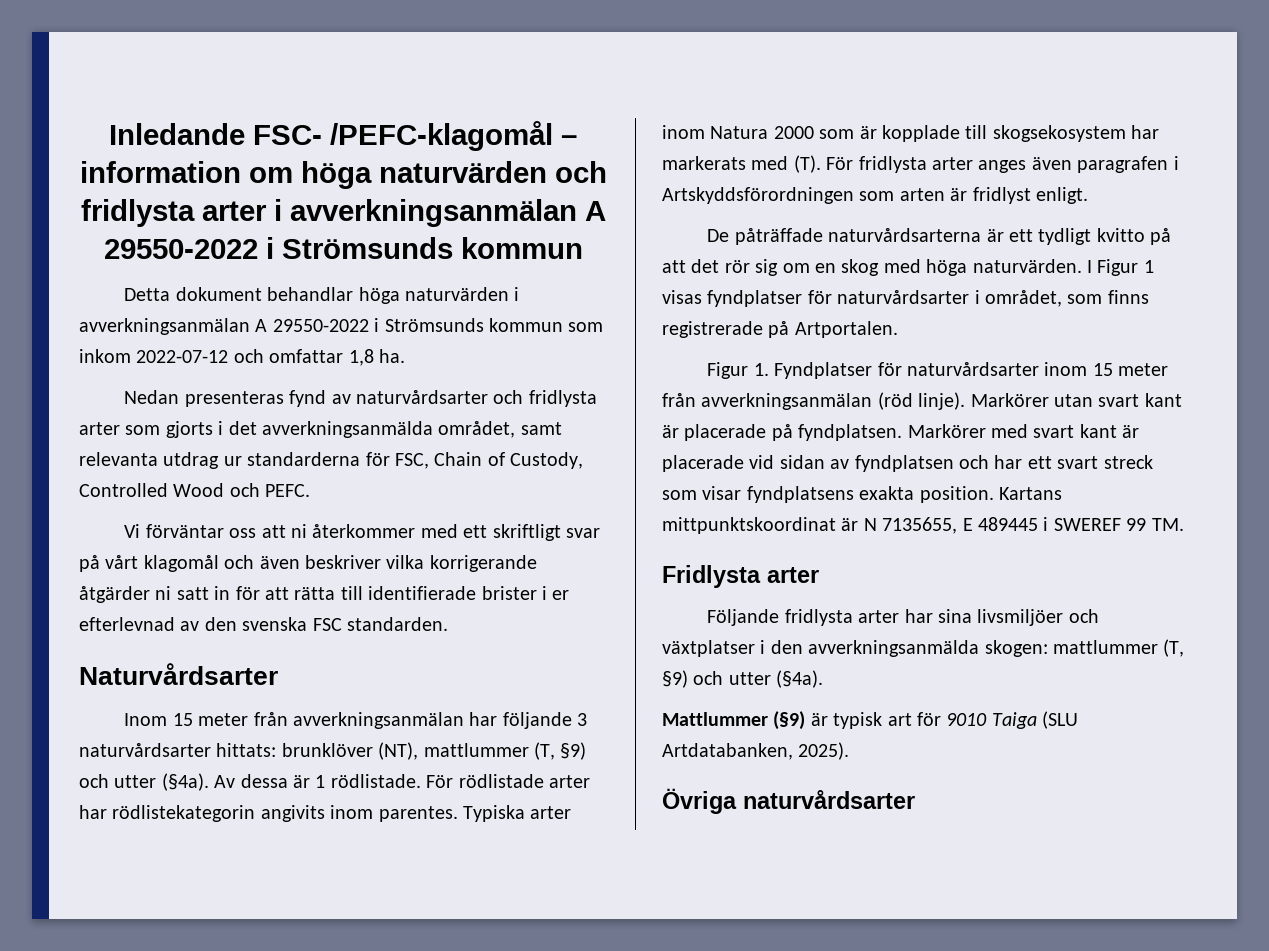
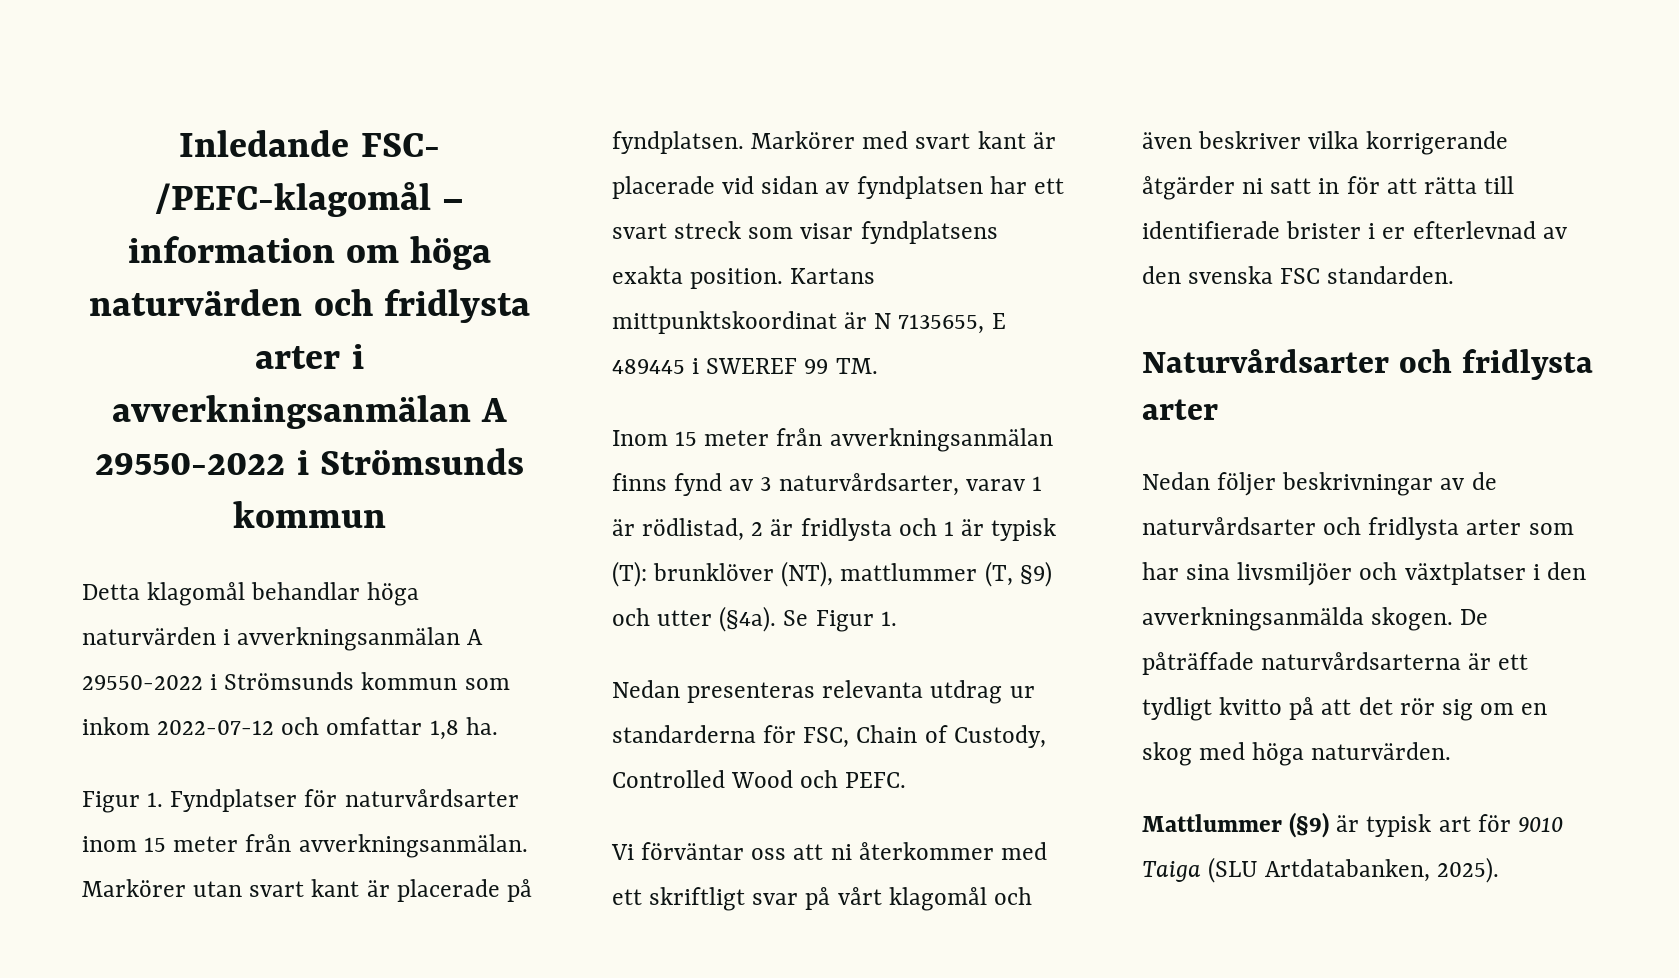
[175,287,262,301] dokument -> [147,582,246,606] klagomål
[124,390,597,407] [79,421,562,438] Nedan presenteras fynd av naturvårdsarter och fridlysta arter som gjorts i det avverkningsanmälda området, samt -> [82,789,519,813] [82,834,528,858] [82,879,532,902] [612,131,1056,154] [612,176,1064,199] [612,221,998,244] [612,266,876,289] [612,311,1006,334] [612,358,878,374] [612,428,1053,452] [612,473,1042,496] [612,518,1057,541] [612,561,1052,587] [612,606,897,632] [612,680,816,703] Figur 1. Fyndplatser för naturvårdsarter inom 15 meter från avverkningsanmälan. Markörer utan svart kant är placerade på fyndplatsen. Markörer med svart kant är placerade vid sidan av fyndplatsen har ett svart streck som visar fyndplatsens exakta position. Kartans mittpunktskoordinat är N 7135655, E 489445 i SWEREF 99 TM. // Inom 15 meter från avverkningsanmälan finns fynd av 3 naturvårdsarter, varav 1 är rödlistad, 2 är fridlysta och 1 är typisk (T): brunklöver (NT), mattlummer (T, §9) och utter (§4a). Se Figur 1. // Nedan presenteras
[124,712,588,729] [79,742,587,760] [79,773,590,791] [79,805,572,822] [662,125,1160,142] [662,155,1179,173] [662,187,1088,204] // Inom 15 meter från avverkningsanmälan har följande 3 naturvårdsarter hittats: brunklöver (NT), mattlummer (T, §9) och utter (§4a). Av dessa är 1 rödlistade. För rödlistade arter har rödlistekategorin angivits inom parentes. Typiska arter inom Natura 2000 som är kopplade till skogsekosystem har markerats med (T). För fridlysta arter anges även paragrafen i Artskyddsförordningen som arten är fridlyst enligt. // -> [1398,349,1593,380] [1142,399,1218,420] [1142,472,1497,496] [1142,517,1574,540] [1142,562,1586,586] [1142,607,1454,631] och fridlysta arter // Nedan följer beskrivningar av de naturvårdsarter och fridlysta arter som har sina livsmiljöer och växtplatser i den avverkningsanmälda skogen.
[1087,259,1154,276] [662,290,1149,307] [662,321,898,338] [707,362,1169,379] [662,392,1182,410] [662,424,1140,441] [662,455,1153,472] [662,486,1062,503] [662,517,1184,534] [662,565,819,588] [707,609,1099,626] [662,639,1185,657] [662,670,824,688] I Figur 1 visas fyndplatser för naturvårdsarter i området, som finns registrerade på Artportalen. // Figur 1. Fyndplatser för naturvårdsarter inom 15 meter från avverkningsanmälan (röd linje). Markörer utan svart kant är placerade på fyndplatsen. Markörer med svart kant är placerade vid sidan av fyndplatsen och har ett svart streck som visar fyndplatsens exakta position. Kartans mittpunktskoordinat är N 7135655, E 489445 i SWEREF 99 TM. // Fridlysta arter // Följande fridlysta arter har sina livsmiljöer och växtplatser i den avverkningsanmälda skogen: mattlummer (T, §9) och utter (§4a). -> (1452, 751) none
[662,788,915,814] // Övriga naturvårdsarter -> (1500, 870) none

